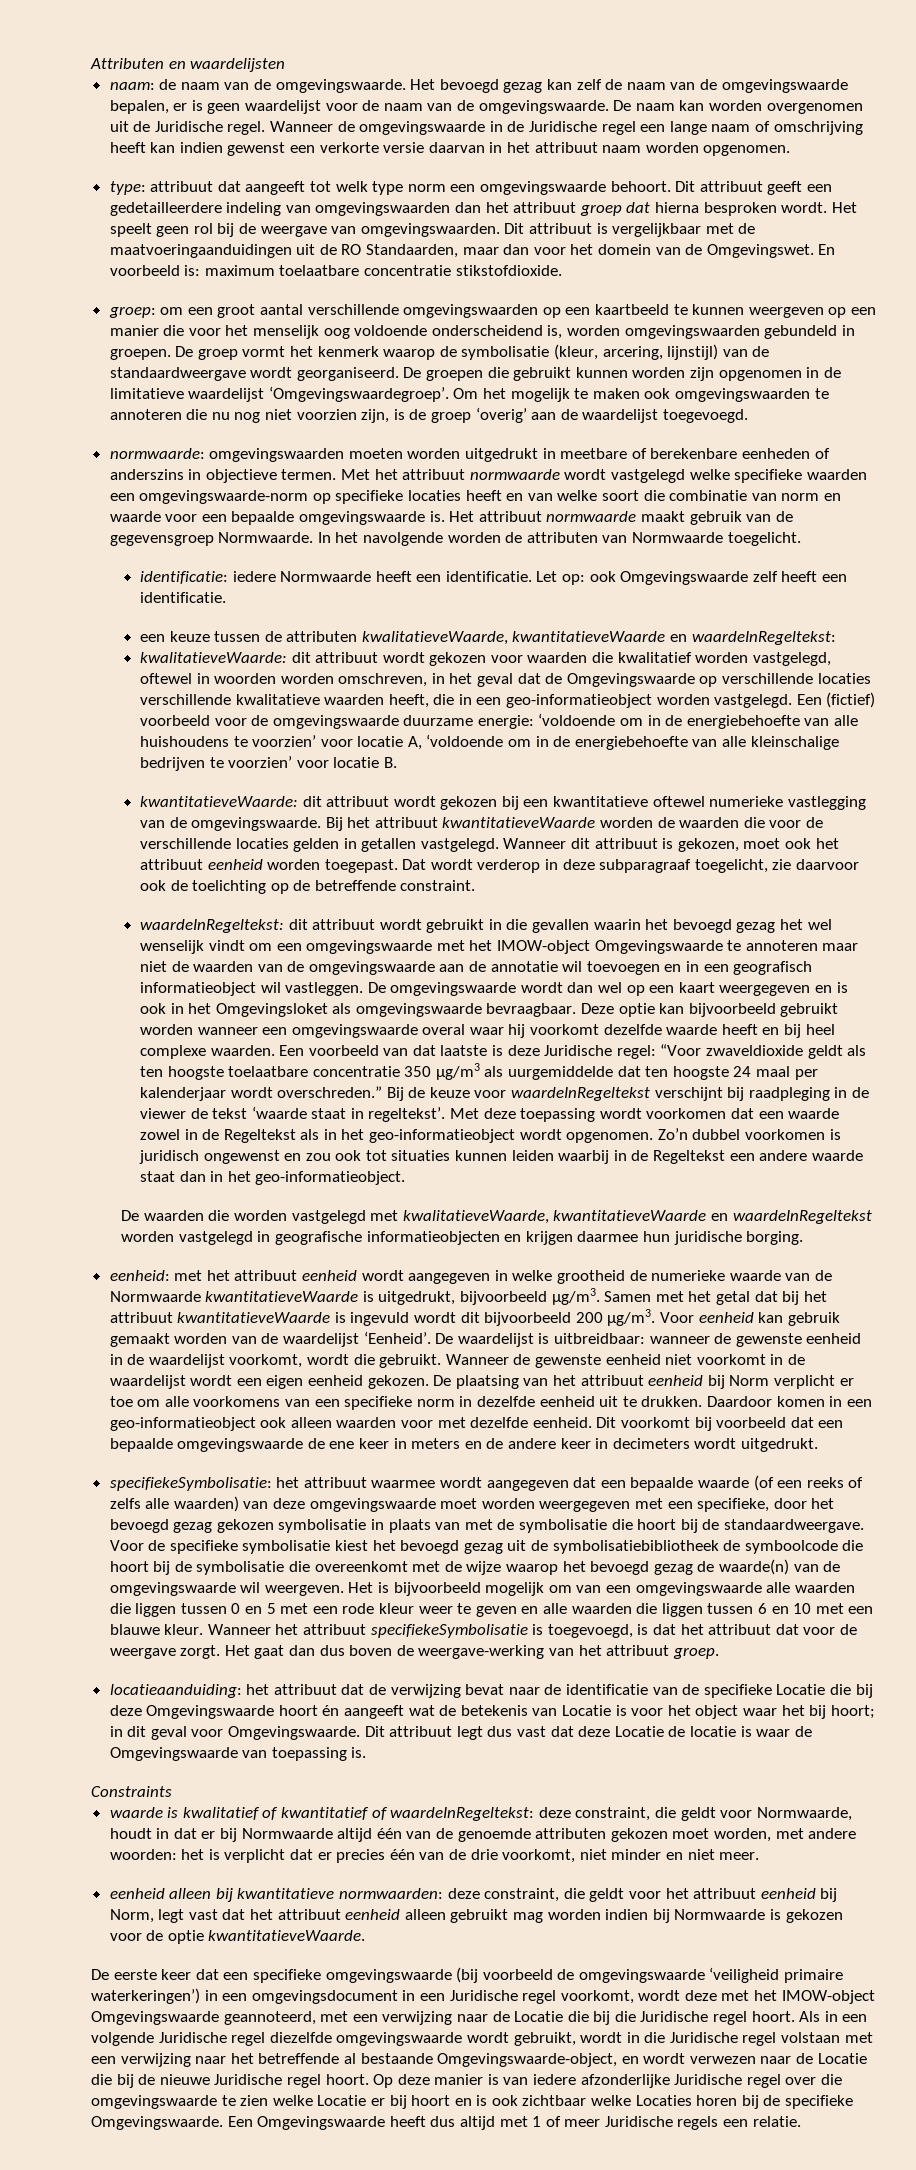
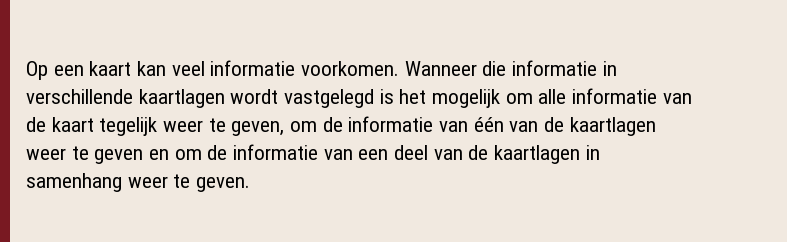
[90,58,286,72] [109,79,848,93] [109,100,863,114] [109,121,863,135] [109,142,791,156] [109,181,832,195] [109,202,857,216] [109,223,756,237] [109,244,836,258] [109,265,562,276] [108,304,876,318] [109,325,855,339] [109,344,770,360] [109,367,841,381] [109,386,829,402] [109,407,748,423] [109,448,830,462] [109,469,867,483] [109,490,841,504] [109,511,793,525] [109,532,801,546] [139,571,848,585] [139,592,226,603] [139,631,836,645] [139,652,831,666] [139,673,871,687] [139,692,876,708] [139,713,859,729] [139,734,839,750] [139,756,397,771] [139,796,866,810] [139,817,824,831] [139,838,839,852] [139,859,860,873] [139,880,476,894] [139,919,832,933] [139,940,859,954] [139,961,813,975] [139,982,848,996] [139,1003,839,1017] [139,1024,835,1038] [139,1044,867,1059] [139,1063,818,1080] [139,1086,870,1101] [139,1106,840,1122] [139,1128,841,1143] [138,1150,863,1164] [139,1171,406,1185] [121,1210,872,1224] [121,1231,804,1245] [109,1270,832,1284] [109,1288,827,1305] [109,1309,840,1326] [109,1331,862,1347] [109,1354,805,1368] [109,1375,854,1389] [109,1396,872,1410] [109,1417,844,1431] [109,1438,818,1452] [109,1475,864,1491] [109,1496,835,1512] [109,1519,864,1533] [109,1540,864,1554] [109,1559,841,1575] [109,1582,855,1596] [109,1603,874,1617] [109,1624,857,1638] [109,1645,719,1659] [109,1684,873,1698] [109,1705,875,1719] [109,1726,812,1740] [109,1747,367,1761] [91,1786,172,1797] [109,1807,852,1821] [109,1828,857,1842] [109,1849,760,1863] [109,1888,838,1902] [109,1909,843,1923] [109,1930,366,1944] [91,1967,844,1983] [91,1988,875,2004] [91,2011,868,2025] [91,2032,873,2046] [91,2053,867,2067] [91,2074,843,2088] [91,2095,854,2109] [91,2116,801,2130] Attributen en waardelijsten // naam: de naam van de omgevingswaarde. Het bevoegd gezag kan zelf de naam van de omgevingswaarde bepalen, er is geen waardelijst voor de naam van de omgevingswaarde. De naam kan worden overgenomen uit de Juridische regel. Wanneer de omgevingswaarde in de Juridische regel een lange naam of omschrijving heeft kan indien gewenst een verkorte versie daarvan in het attribuut naam worden opgenomen. // type: attribuut dat aangeeft tot welk type norm een omgevingswaarde behoort. Dit attribuut geeft een gedetailleerdere indeling van omgevingswaarden dan het attribuut groep dat hierna besproken wordt. Het speelt geen rol bij de weergave van omgevingswaarden. Dit attribuut is vergelijkbaar met de maatvoeringaanduidingen uit de RO Standaarden, maar dan voor het domein van de Omgevingswet. En voorbeeld is: maximum toelaatbare concentratie stikstofdioxide. // groep: om een groot aantal verschillende omgevingswaarden op een kaartbeeld te kunnen weergeven op een manier die voor het menselijk oog voldoende onderscheidend is, worden omgevingswaarden gebundeld in groepen. De groep vormt het kenmerk waarop de symbolisatie (kleur, arcering, lijnstijl) van de standaardweergave wordt georganiseerd. De groepen die gebruikt kunnen worden zijn opgenomen in de limitatieve waardelijst ‘Omgevingswaardegroep’. Om het mogelijk te maken ook omgevingswaarden te annoteren die nu nog niet voorzien zijn, is de groep ‘overig’ aan de waardelijst toegevoegd. // normwaarde: omgevingswaarden moeten worden uitgedrukt in meetbare of berekenbare eenheden of anderszins in objectieve termen. Met het attribuut normwaarde wordt vastgelegd welke specifieke waarden een omgevingswaarde-norm op specifieke locaties heeft en van welke soort die combinatie van norm en waarde voor een bepaalde omgevingswaarde is. Het attribuut normwaarde maakt gebruik van de gegevensgroep Normwaarde. In het navolgende worden de attributen van Normwaarde toegelicht. // identificatie: iedere Normwaarde heeft een identificatie. Let op: ook Omgevingswaarde zelf heeft een identificatie. // een keuze tussen de attributen kwalitatieveWaarde, kwantitatieveWaarde en waardeInRegeltekst: // kwalitatieveWaarde: dit attribuut wordt gekozen voor waarden die kwalitatief worden vastgelegd, oftewel in woorden worden omschreven, in het geval dat de Omgevingswaarde op verschillende locaties verschillende kwalitatieve waarden heeft, die in een geo-informatieobject worden vastgelegd. Een (fictief) voorbeeld voor de omgevingswaarde duurzame energie: ‘voldoende om in de energiebehoefte van alle huishoudens te voorzien’ voor locatie A, ‘voldoende om in de energiebehoefte van alle kleinschalige bedrijven te voorzien’ voor locatie B. // kwantitatieveWaarde: dit attribuut wordt gekozen bij een kwantitatieve oftewel numerieke vastlegging van de omgevingswaarde. Bij het attribuut kwantitatieveWaarde worden de waarden die voor de verschillende locaties gelden in getallen vastgelegd. Wanneer dit attribuut is gekozen, moet ook het attribuut eenheid worden toegepast. Dat wordt verderop in deze subparagraaf toegelicht, zie daarvoor ook de toelichting op de betreffende constraint. // waardeInRegeltekst: dit attribuut wordt gebruikt in die gevallen waarin het bevoegd gezag het wel wenselijk vindt om een omgevingswaarde met het IMOW-object Omgevingswaarde te annoteren maar niet de waarden van de omgevingswaarde aan de annotatie wil toevoegen en in een geografisch informatieobject wil vastleggen. De omgevingswaarde wordt dan wel op een kaart weergegeven en is ook in het Omgevingsloket als omgevingswaarde bevraagbaar. Deze optie kan bijvoorbeeld gebruikt worden wanneer een omgevingswaarde overal waar hij voorkomt dezelfde waarde heeft en bij heel complexe waarden. Een voorbeeld van dat laatste is deze Juridische regel: “Voor zwaveldioxide geldt als ten hoogste toelaatbare concentratie 350 μg/m3 als uurgemiddelde dat ten hoogste 24 maal per kalenderjaar wordt overschreden.” Bij de keuze voor waardeInRegeltekst verschijnt bij raadpleging in de viewer de tekst ‘waarde staat in regeltekst’. Met deze toepassing wordt voorkomen dat een waarde zowel in de Regeltekst als in het geo-informatieobject wordt opgenomen. Zo’n dubbel voorkomen is juridisch ongewenst en zou ook tot situaties kunnen leiden waarbij in de Regeltekst een andere waarde staat dan in het geo-informatieobject. // De waarden die worden vastgelegd met kwalitatieveWaarde, kwantitatieveWaarde en waardeInRegeltekst worden vastgelegd in geografische informatieobjecten en krijgen daarmee hun juridische borging. // eenheid: met het attribuut eenheid wordt aangegeven in welke grootheid de numerieke waarde van de Normwaarde kwantitatieveWaarde is uitgedrukt, bijvoorbeeld μg/m3. Samen met het getal dat bij het attribuut kwantitatieveWaarde is ingevuld wordt dit bijvoorbeeld 200 μg/m3. Voor eenheid kan gebruik gemaakt worden van de waardelijst ‘Eenheid’. De waardelijst is uitbreidbaar: wanneer de gewenste eenheid in de waardelijst voorkomt, wordt die gebruikt. Wanneer de gewenste eenheid niet voorkomt in de waardelijst wordt een eigen eenheid gekozen. De plaatsing van het attribuut eenheid bij Norm verplicht er toe om alle voorkomens van een specifieke norm in dezelfde eenheid uit te drukken. Daardoor komen in een geo-informatieobject ook alleen waarden voor met dezelfde eenheid. Dit voorkomt bij voorbeeld dat een bepaalde omgevingswaarde de ene keer in meters en de andere keer in decimeters wordt uitgedrukt. // specifiekeSymbolisatie: het attribuut waarmee wordt aangegeven dat een bepaalde waarde (of een reeks of zelfs alle waarden) van deze omgevingswaarde moet worden weergegeven met een specifieke, door het bevoegd gezag gekozen symbolisatie in plaats van met de symbolisatie die hoort bij de standaardweergave. Voor de specifieke symbolisatie kiest het bevoegd gezag uit de symbolisatiebibliotheek de symboolcode die hoort bij de symbolisatie die overeenkomt met de wijze waarop het bevoegd gezag de waarde(n) van de omgevingswaarde wil weergeven. Het is bijvoorbeeld mogelijk om van een omgevingswaarde alle waarden die liggen tussen 0 en 5 met een rode kleur weer te geven en alle waarden die liggen tussen 6 en 10 met een blauwe kleur. Wanneer het attribuut specifiekeSymbolisatie is toegevoegd, is dat het attribuut dat voor de weergave zorgt. Het gaat dan dus boven de weergave-werking van het attribuut groep. // locatieaanduiding: het attribuut dat de verwijzing bevat naar de identificatie van de specifieke Locatie die bij deze Omgevingswaarde hoort én aangeeft wat de betekenis van Locatie is voor het object waar het bij hoort; in dit geval voor Omgevingswaarde. Dit attribuut legt dus vast dat deze Locatie de locatie is waar de Omgevingswaarde van toepassing is. // Constraints // waarde is kwalitatief of kwantitatief of waardeInRegeltekst: deze constraint, die geldt voor Normwaarde, houdt in dat er bij Normwaarde altijd één van de genoemde attributen gekozen moet worden, met andere woorden: het is verplicht dat er precies één van de drie voorkomt, niet minder en niet meer. // eenheid alleen bij kwantitatieve normwaarden: deze constraint, die geldt voor het attribuut eenheid bij Norm, legt vast dat het attribuut eenheid alleen gebruikt mag worden indien bij Normwaarde is gekozen voor de optie kwantitatieveWaarde. // De eerste keer dat een specifieke omgevingswaarde (bij voorbeeld de omgevingswaarde ‘veiligheid primaire waterkeringen’) in een omgevingsdocument in een Juridische regel voorkomt, wordt deze met het IMOW-object Omgevingswaarde geannoteerd, met een verwijzing naar de Locatie die bij die Juridische regel hoort. Als in een volgende Juridische regel diezelfde omgevingswaarde wordt gebruikt, wordt in die Juridische regel volstaan met een verwijzing naar het betreffende al bestaande Omgevingswaarde-object, en wordt verwezen naar de Locatie die bij de nieuwe Juridische regel hoort. Op deze manier is van iedere afzonderlijke Juridische regel over die omgevingswaarde te zien welke Locatie er bij hoort en is ook zichtbaar welke Locaties horen bij de specifieke Omgevingswaarde. Een Omgevingswaarde heeft dus altijd met 1 of meer Juridische regels een relatie. -> [26,60,617,80] [26,88,692,108] [26,116,656,136] [26,144,600,164] [26,173,251,192] Op een kaart kan veel informatie voorkomen. Wanneer die informatie in verschillende kaartlagen wordt vastgelegd is het mogelijk om alle informatie van de kaart tegelijk weer te geven, om de informatie van één van de kaartlagen weer te geven en om de informatie van een deel van de kaartlagen in samenhang weer te geven.

